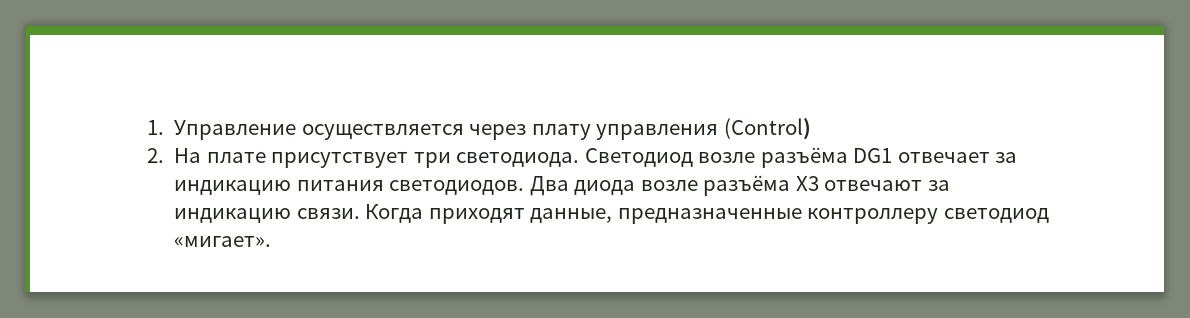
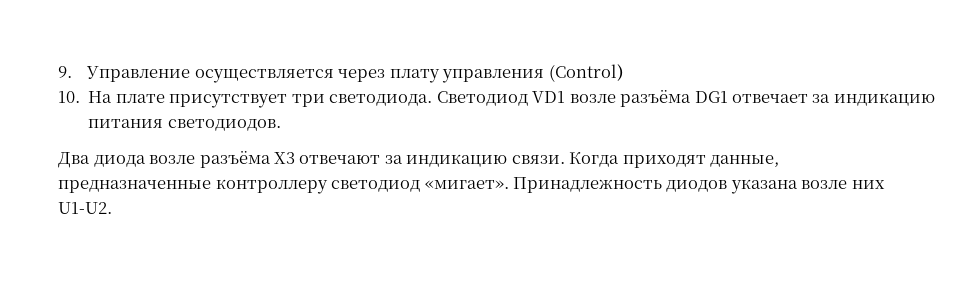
[146,120,164,135] 1. -> [58,66,73,78] 9.
[146,148,164,163] 2. -> [58,91,81,103] 10.
(693, 157) none -> [532,91,566,103] VD1
(525, 187) none -> (281, 125) //
(272, 241) none -> [512,177,885,194] [58,202,113,214] Принадлежность диодов указана возле них U1-U2.

